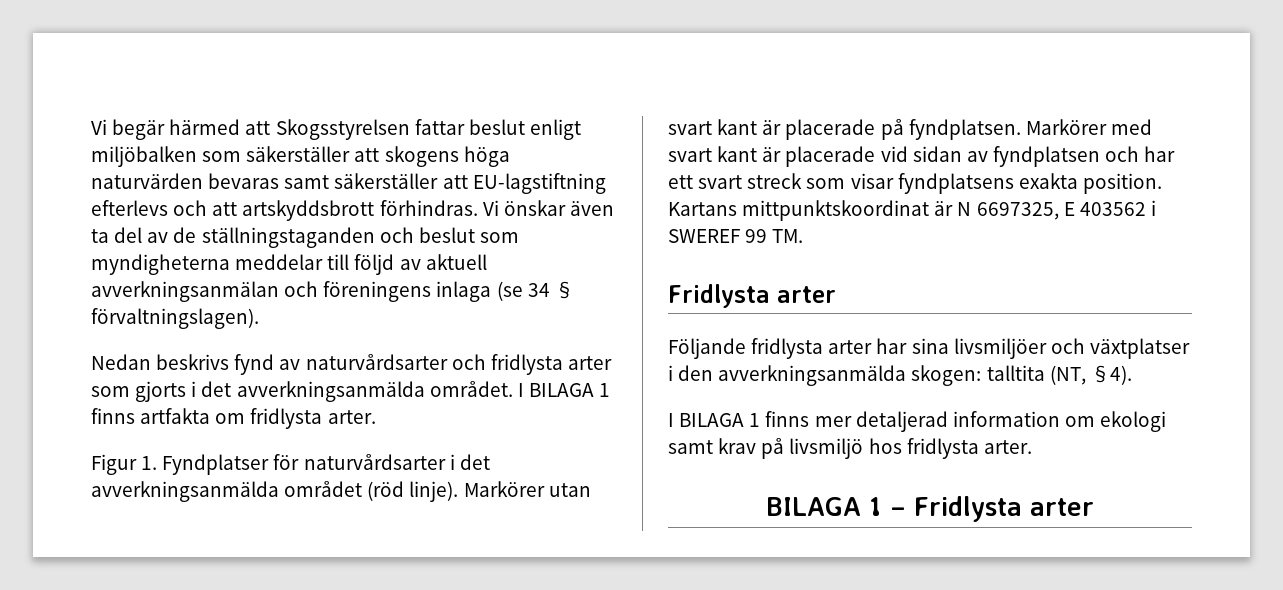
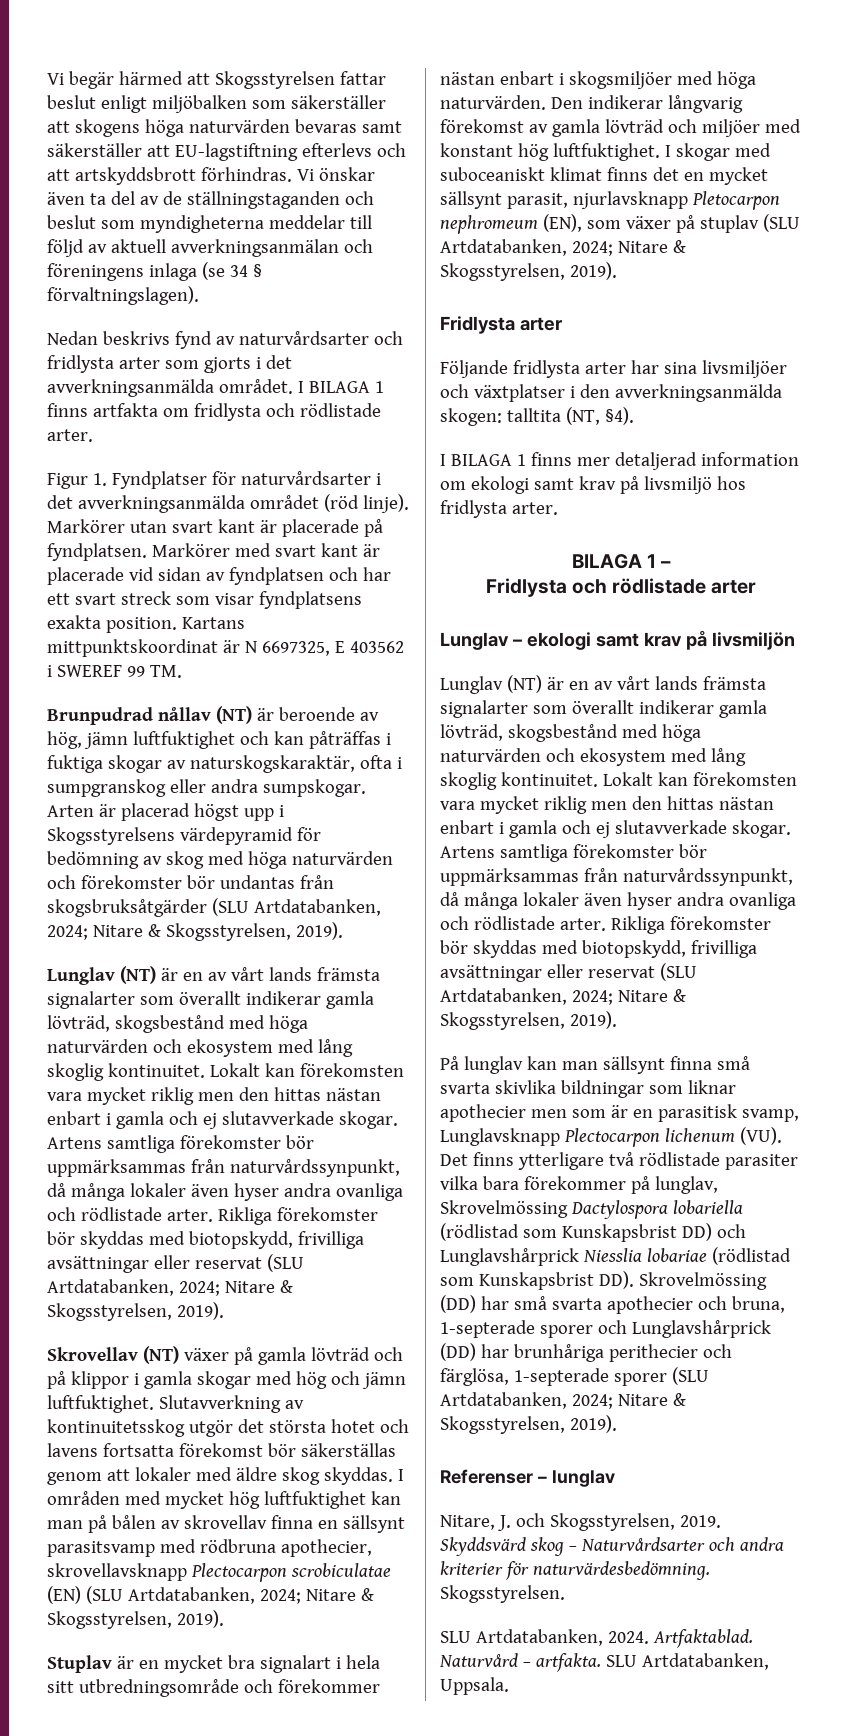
(323, 418) none -> [265,403,381,417] och rödlistade
(804, 236) none -> [47,706,379,725] [47,731,391,749] [47,755,402,773] [47,779,366,797] [47,803,284,821] [47,827,321,845] [47,851,393,869] [47,875,334,889] [47,898,381,917] [47,922,343,941] [47,966,380,985] [47,991,374,1009] [47,1015,308,1033] [47,1039,353,1057] [47,1063,404,1081] [47,1087,381,1105] [47,1111,398,1129] [47,1135,314,1153] [47,1159,400,1177] [47,1183,403,1201] [47,1207,378,1225] [47,1231,364,1249] [47,1254,304,1273] [47,1279,293,1296] [47,1302,224,1321] [47,1346,403,1365] [47,1371,406,1389] [47,1395,304,1413] [47,1419,409,1437] [47,1443,396,1457] [47,1467,404,1485] [47,1491,401,1509] [47,1515,405,1533] [47,1539,372,1557] [47,1563,391,1582] [47,1586,374,1604] [47,1610,224,1629] [47,1655,380,1673] [47,1679,380,1697] [440,71,756,89] [440,95,743,113] [440,119,801,137] [440,143,771,161] [440,167,768,185] [440,191,780,210] [440,214,800,234] [440,239,686,256] [440,262,617,281] // Brunpudrad nållav (NT) är beroende av hög, jämn luftfuktighet och kan påträffas i fuktiga skogar av naturskogskaraktär, ofta i sumpgranskog eller andra sumpskogar. Arten är placerad högst upp i Skogsstyrelsens värdepyramid för bedömning av skog med höga naturvärden och förekomster bör undantas från skogsbruksåtgärder (SLU Artdatabanken, 2024; Nitare & Skogsstyrelsen, 2019). // Lunglav (NT) är en av vårt lands främsta signalarter som överallt indikerar gamla lövträd, skogsbestånd med höga naturvärden och ekosystem med lång skoglig kontinuitet. Lokalt kan förekomsten vara mycket riklig men den hittas nästan enbart i gamla och ej slutavverkade skogar. Artens samtliga förekomster bör uppmärksammas från naturvårdssynpunkt, då många lokaler även hyser andra ovanliga och rödlistade arter. Rikliga förekomster bör skyddas med biotopskydd, frivilliga avsättningar eller reservat (SLU Artdatabanken, 2024; Nitare & Skogsstyrelsen, 2019). // Skrovellav (NT) växer på gamla lövträd och på klippor i gamla skogar med hög och jämn luftfuktighet. Slutavverkning av kontinuitetsskog utgör det största hotet och lavens fortsatta förekomst bör säkerställas genom att lokaler med äldre skog skyddas. I områden med mycket hög luftfuktighet kan man på bålen av skrovellav finna en sällsynt parasitsvamp med rödbruna apothecier, skrovellavsknapp Plectocarpon scrobiculatae (EN) (SLU Artdatabanken, 2024; Nitare & Skogsstyrelsen, 2019). // Stuplav är en mycket bra signalart i hela sitt utbredningsområde och förekommer nästan enbart i skogsmiljöer med höga naturvärden. Den indikerar långvarig förekomst av gamla lövträd och miljöer med konstant hög luftfuktighet. I skogar med suboceaniskt klimat finns det en mycket sällsynt parasit, njurlavsknapp Pletocarpon nephromeum (EN), som växer på stuplav (SLU Artdatabanken, 2024; Nitare & Skogsstyrelsen, 2019).
[914,496,1094,522] Fridlysta arter -> [485,578,757,597] [440,630,795,650] [440,675,766,694] [440,700,767,718] [440,724,701,742] [440,748,746,766] [440,772,797,790] [440,796,774,814] [440,820,791,838] [440,844,707,862] [440,868,793,886] [440,892,796,910] [440,916,771,934] [440,940,757,958] [440,963,697,982] [440,988,686,1005] [440,1011,617,1030] [440,1056,750,1074] [440,1080,736,1098] [440,1104,799,1122] [440,1127,782,1147] [440,1152,798,1170] [440,1176,718,1194] [440,1200,743,1219] [440,1223,746,1242] [440,1247,791,1266] [440,1271,767,1290] [440,1295,785,1314] [440,1320,771,1338] [440,1343,732,1362] [440,1367,709,1386] [440,1392,686,1409] [440,1415,617,1434] [440,1469,615,1487] [440,1513,721,1531] [440,1537,784,1556] [440,1561,710,1580] [440,1585,565,1603] [440,1629,753,1648] [439,1653,769,1672] [440,1677,509,1695] // Fridlysta och rödlistade arter // Lunglav – ekologi samt krav på livsmiljön // Lunglav (NT) är en av vårt lands främsta signalarter som överallt indikerar gamla lövträd, skogsbestånd med höga naturvärden och ekosystem med lång skoglig kontinuitet. Lokalt kan förekomsten vara mycket riklig men den hittas nästan enbart i gamla och ej slutavverkade skogar. Artens samtliga förekomster bör uppmärksammas från naturvårdssynpunkt, då många lokaler även hyser andra ovanliga och rödlistade arter. Rikliga förekomster bör skyddas med biotopskydd, frivilliga avsättningar eller reservat (SLU Artdatabanken, 2024; Nitare & Skogsstyrelsen, 2019). // På lunglav kan man sällsynt finna små svarta skivlika bildningar som liknar apothecier men som är en parasitisk svamp, Lunglavsknapp Plectocarpon lichenum (VU). Det finns ytterligare två rödlistade parasiter vilka bara förekommer på lunglav, Skrovelmössing Dactylospora lobariella (rödlistad som Kunskapsbrist DD) och Lunglavshårprick Niesslia lobariae (rödlistad som Kunskapsbrist DD). Skrovelmössing (DD) har små svarta apothecier och bruna, 1-septerade sporer och Lunglavshårprick (DD) har brunhåriga perithecier och färglösa, 1-septerade sporer (SLU Artdatabanken, 2024; Nitare & Skogsstyrelsen, 2019). // Referenser – lunglav // Nitare, J. och Skogsstyrelsen, 2019. Skyddsvärd skog – Naturvårdsarter och andra kriterier för naturvärdesbedömning. Skogsstyrelsen. // SLU Artdatabanken, 2024. Artfaktablad. Naturvård – artfakta. SLU Artdatabanken, Uppsala.

